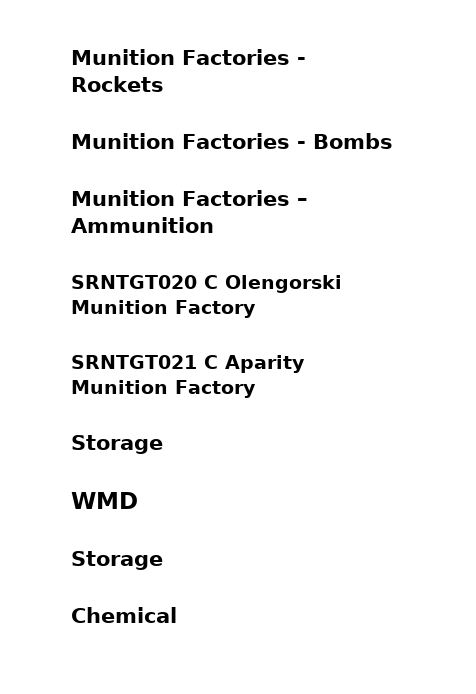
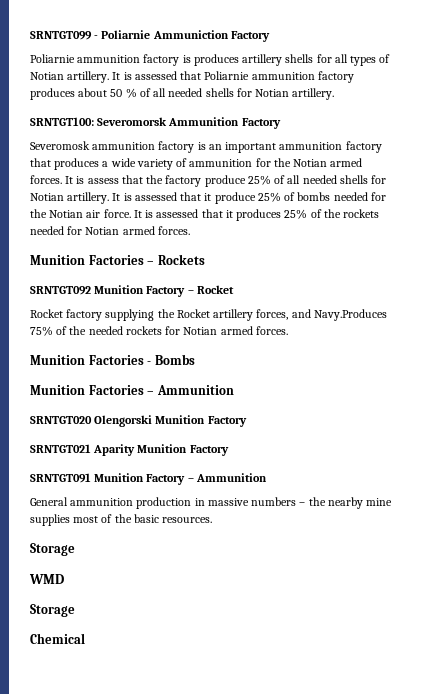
[71,49,306,65] [71,76,164,92] Munition Factories - Rockets -> [30,30,270,42] [30,54,391,66] [30,71,354,83] [30,88,335,100] [30,117,281,129] [30,141,382,153] [30,158,363,170] [30,175,387,187] [30,192,386,204] [30,209,380,221] [30,226,190,235] [30,254,205,265] [30,285,234,297] [30,309,387,321] [30,326,288,336] SRNTGT099 - Poliarnie Ammuniction Factory // Poliarnie ammunition factory is produces artillery shells for all types of Notian artillery. It is assessed that Poliarnie ammunition factory produces about 50 % of all needed shells for Notian artillery. // SRNTGT100: Severomorsk Ammunition Factory // Severomosk ammunition factory is an important ammunition factory that produces a wide variety of ammunition for the Notian armed forces. It is assess that the factory produce 25% of all needed shells for Notian artillery. It is assessed that it produce 25% of bombs needed for the Notian air force. It is assessed that it produces 25% of the rockets needed for Notian armed forces. // Munition Factories – Rockets // SRNTGT092 Munition Factory – Rocket // Rocket factory supplying the Rocket artillery forces, and Navy.Produces 75% of the needed rockets for Notian armed forces.
[204,275,218,289] C -> (92, 420) none
[204,355,218,369] C -> (91, 448) none
(256, 389) none -> [30,473,267,485] [30,497,393,509] [30,514,213,526] // SRNTGT091 Munition Factory – Ammunition // General ammunition production in massive numbers – the nearby mine supplies most of the basic resources.

